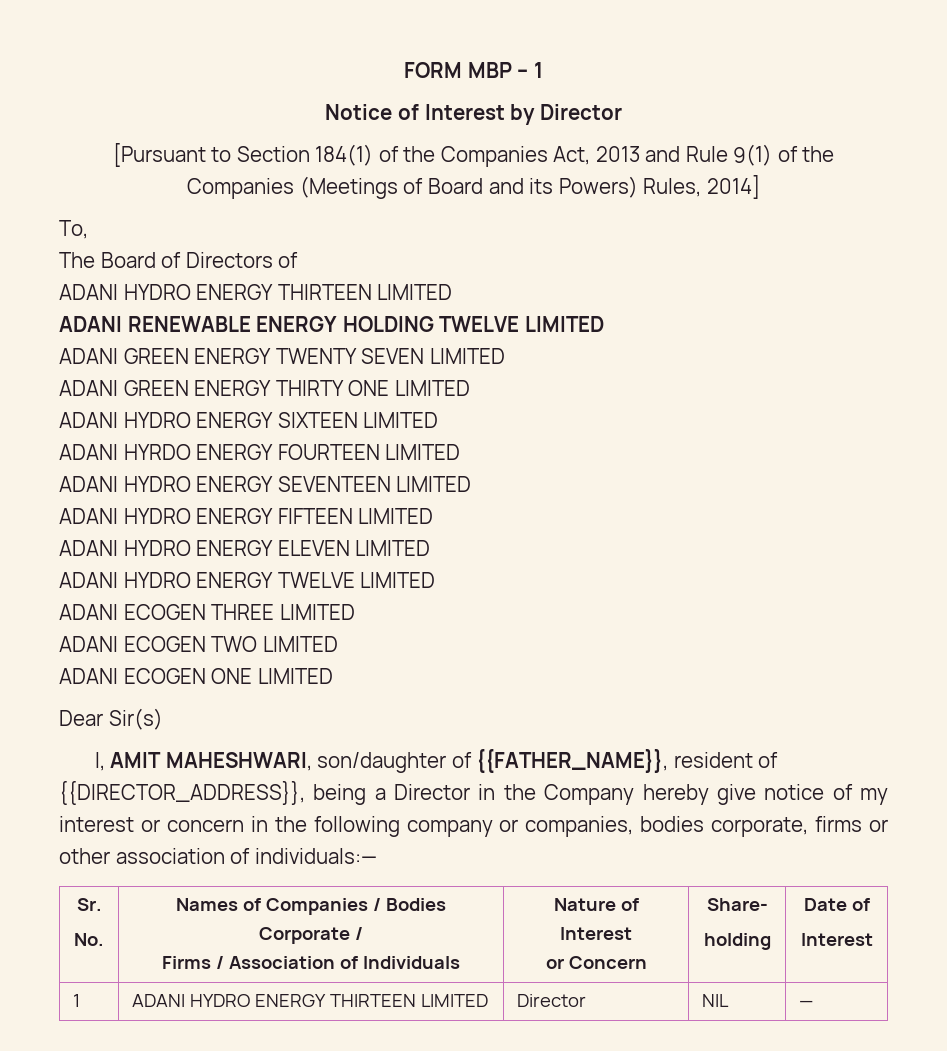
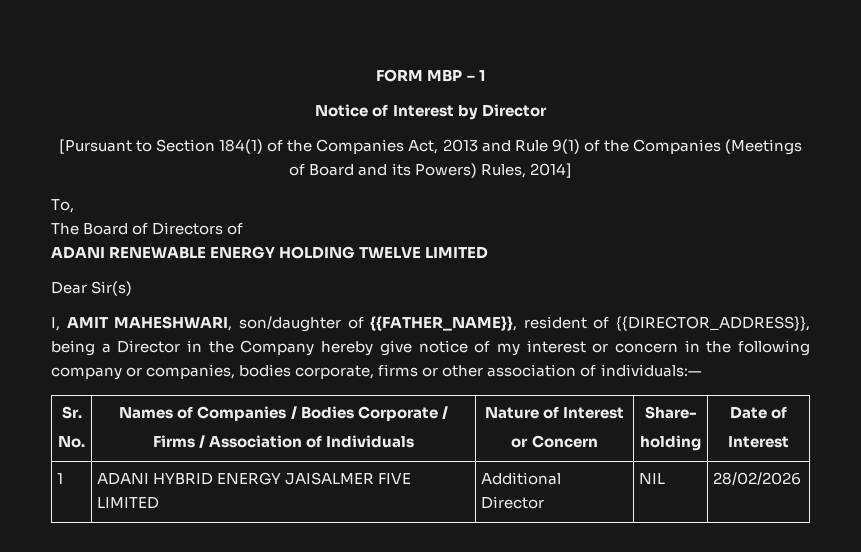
[59,284,453,300] // ADANI HYDRO ENERGY THIRTEEN LIMITED -> (244, 229) none
[59,348,505,364] [59,380,470,396] [59,412,439,428] [59,444,461,460] [59,476,472,492] [59,508,434,524] [59,540,431,556] [59,572,436,588] [59,604,355,620] [59,636,338,652] [59,668,333,684] // ADANI GREEN ENERGY TWENTY SEVEN LIMITED // ADANI GREEN ENERGY THIRTY ONE LIMITED // ADANI HYDRO ENERGY SIXTEEN LIMITED // ADANI HYRDO ENERGY FOURTEEN LIMITED // ADANI HYDRO ENERGY SEVENTEEN LIMITED // ADANI HYDRO ENERGY FIFTEEN LIMITED // ADANI HYDRO ENERGY ELEVEN LIMITED // ADANI HYDRO ENERGY TWELVE LIMITED // ADANI ECOGEN THREE LIMITED // ADANI ECOGEN TWO LIMITED // ADANI ECOGEN ONE LIMITED -> (489, 252) none
[190,994,417,1007] HYDRO ENERGY THIRTEEN -> [153,472,412,485] HYBRID ENERGY JAISALMER FIVE
(489, 1000) none -> [481,472,562,485] Additional
[799,1000,814,1007] — -> [713,472,802,485] 28/02/2026

